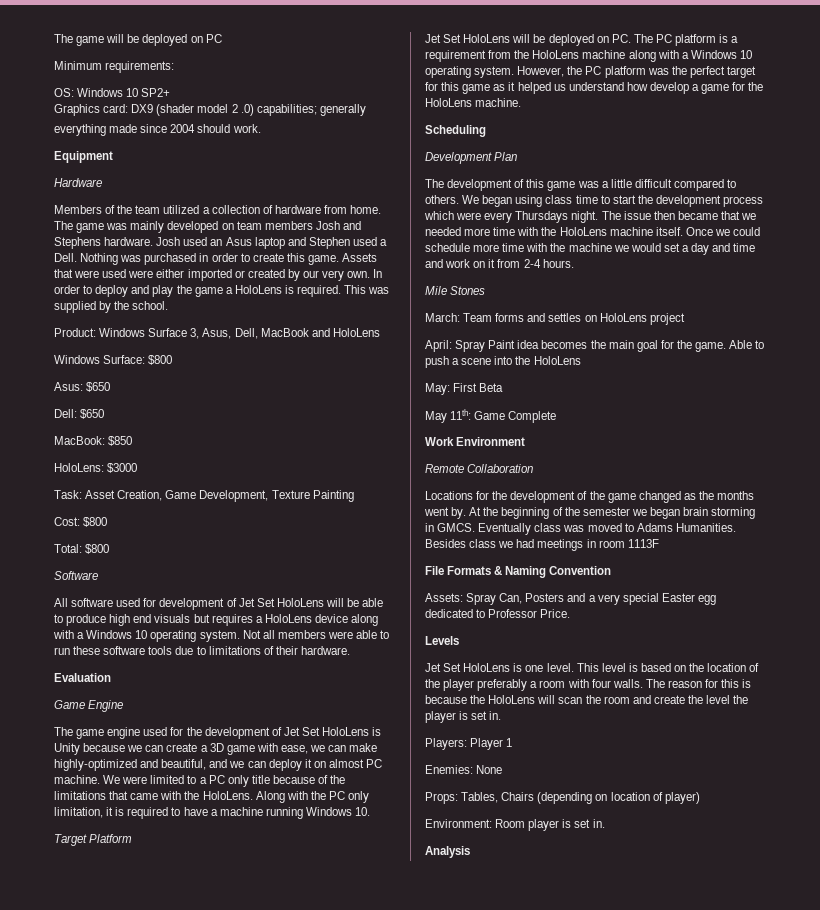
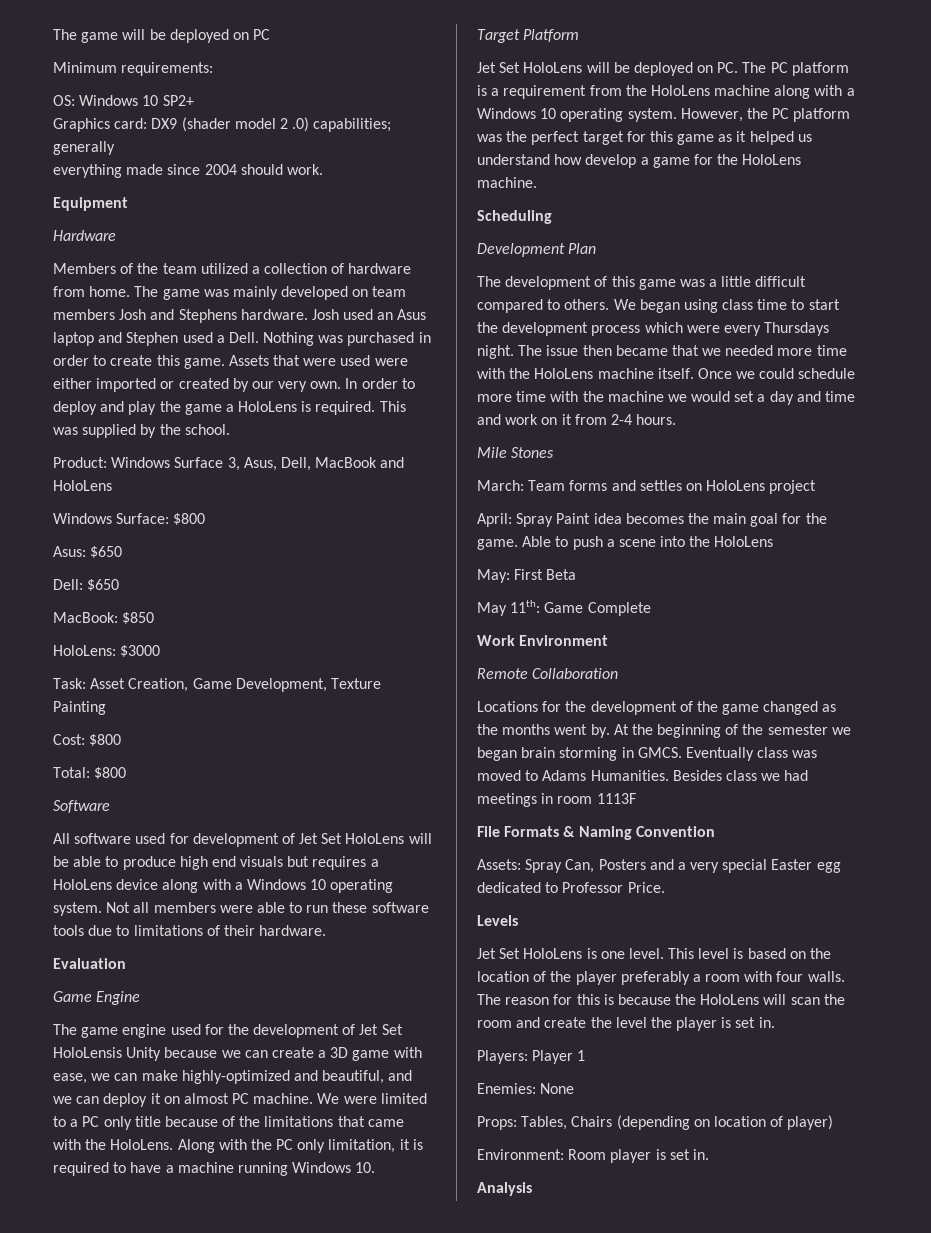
[322,727,382,736] HoloLens is -> [53,1047,122,1058] HoloLensis

